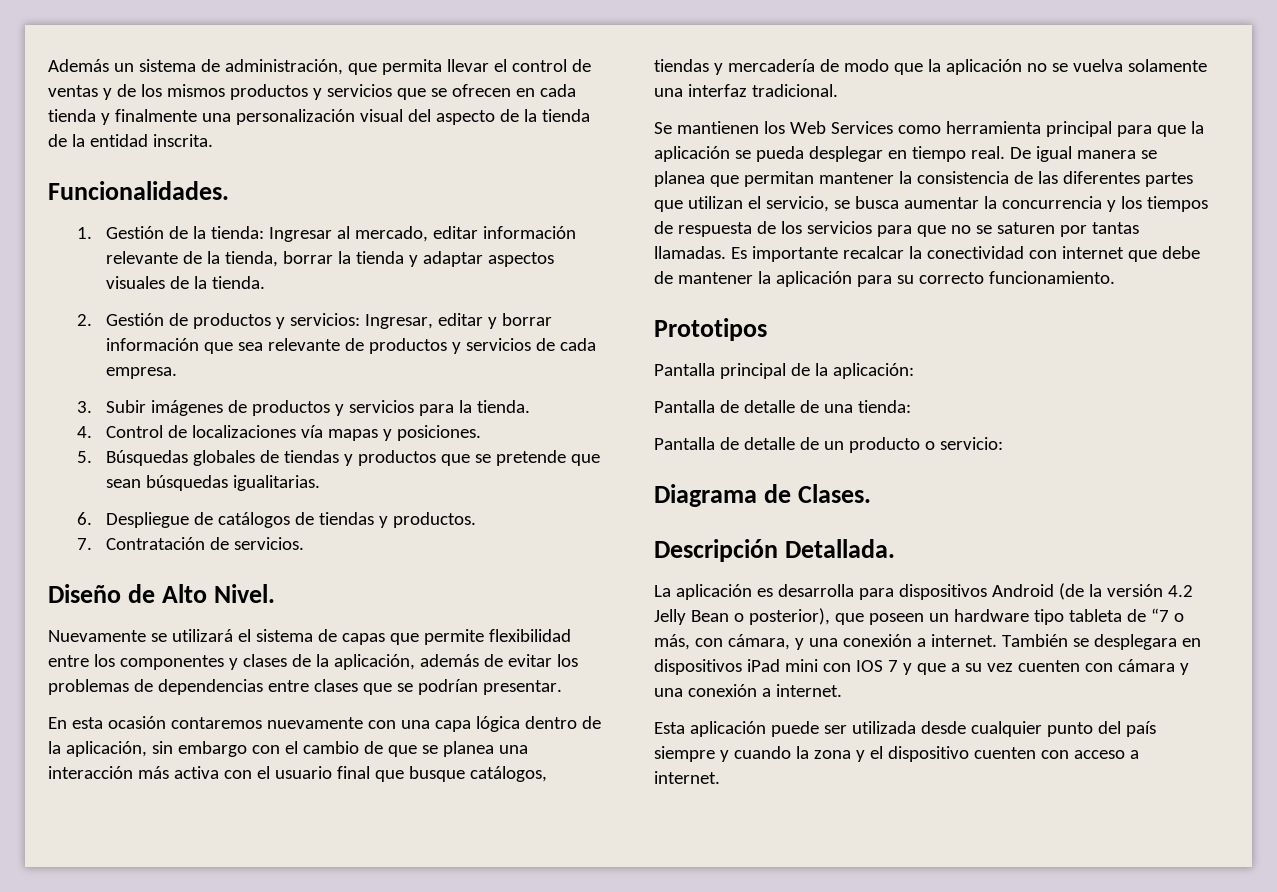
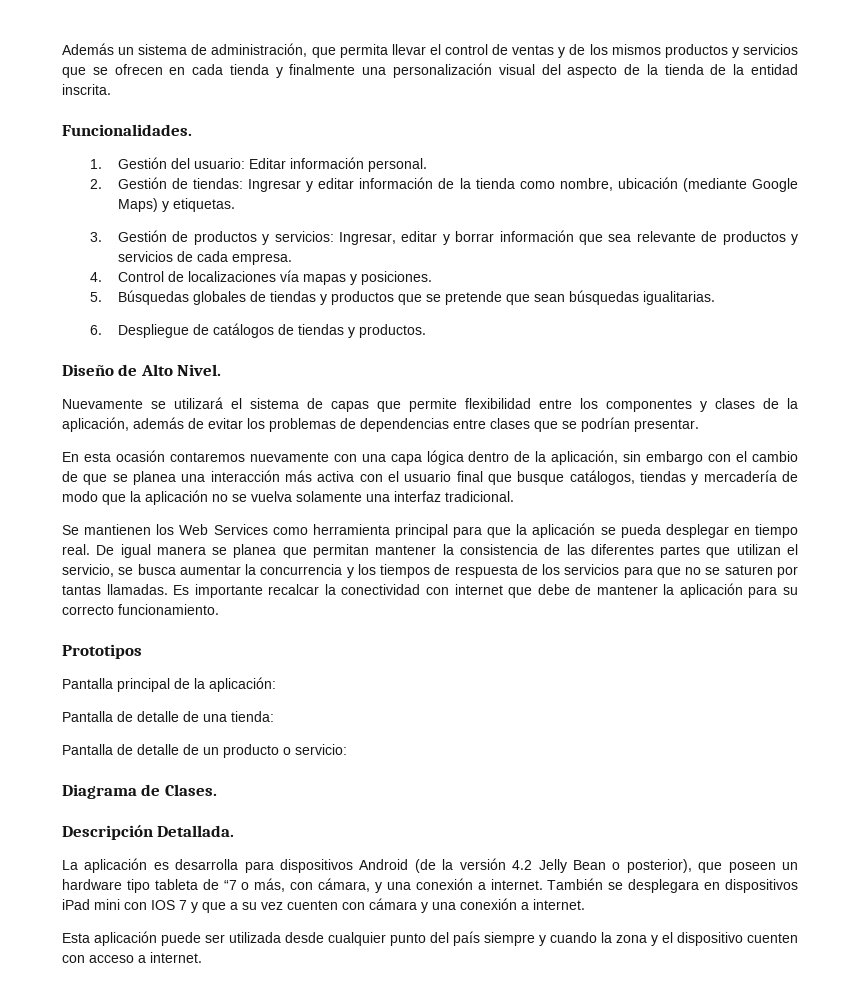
[169,226,577,242] [106,251,555,267] [106,276,266,289] [77,314,93,326] de la tienda: Ingresar al mercado, editar información relevante de la tienda, borrar la tienda y adaptar aspectos visuales de la tienda. // 2. -> [170,157,427,172] [89,177,798,192] [117,198,235,212] [89,232,102,242] del usuario: Editar información personal. // 2. Gestión de tiendas: Ingresar y editar información de la tienda como nombre, ubicación (mediante Google Maps) y etiquetas. // 3.
[77,400,531,416] // 3. Subir imágenes de productos y servicios para la tienda. -> (292, 259) none
[77,537,305,550] // 7. Contratación de servicios. -> (426, 331) none

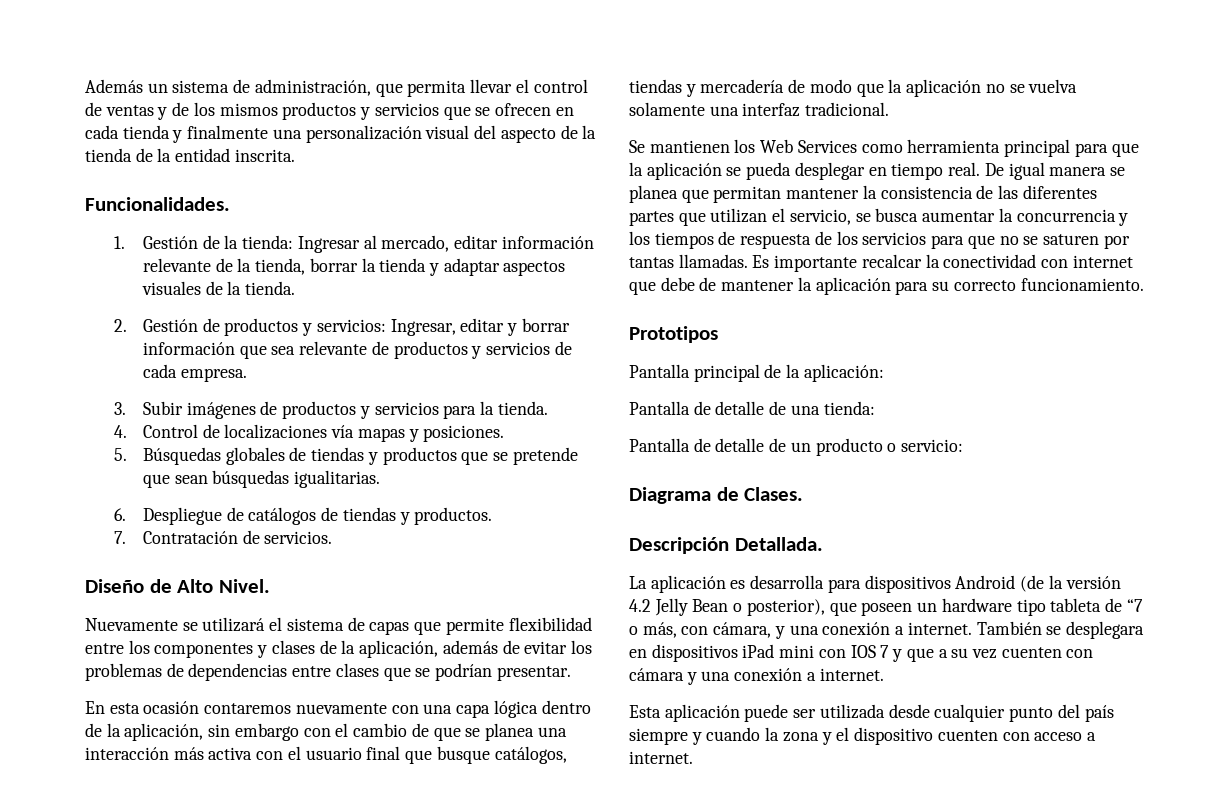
[170,157,427,172] [89,177,314,192] del usuario: Editar información personal. // 2. Gestión de tiendas: Ingresar y -> [202,235,450,253] de la tienda: Ingresar al mercado,
[438,177,798,192] [117,198,235,212] [89,232,102,242] de la tienda como nombre, ubicación (mediante Google Maps) y etiquetas. // 3. -> [142,258,566,276] [141,281,296,295] [113,319,127,332] relevante de la tienda, borrar la tienda y adaptar aspectos visuales de la tienda. // 2.
(292, 259) none -> [113,401,548,419] // 3. Subir imágenes de productos y servicios para la tienda.
(426, 331) none -> [113,530,333,544] // 7. Contratación de servicios.

